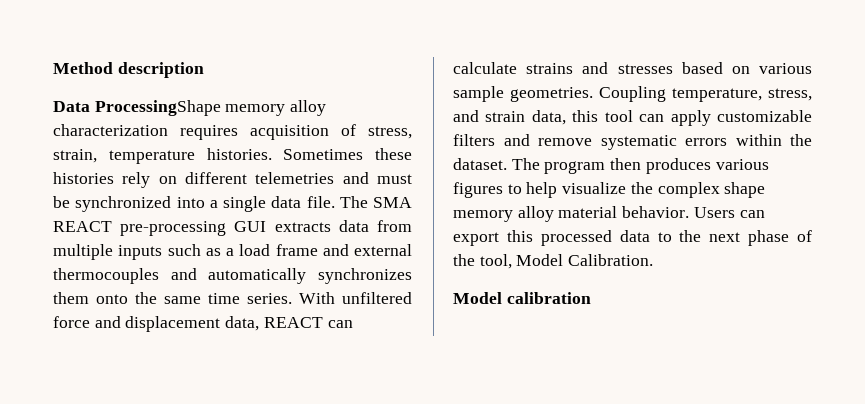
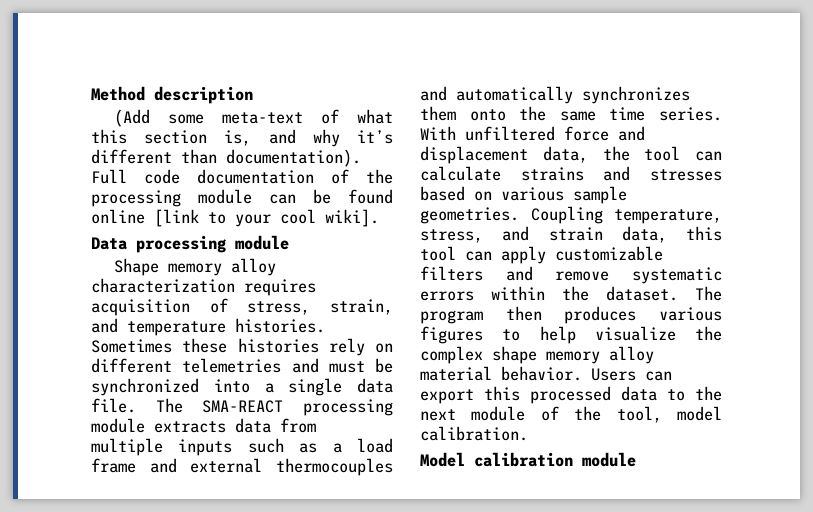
[53,100,221,116] Data ProcessingShape -> [114,109,393,127] [91,129,393,147] [91,149,361,167] [91,169,393,184] [91,189,393,207] [91,209,379,227] [91,235,289,253] [114,258,160,276] (Add some meta-text of what this section is, and why it’s different than documentation). Full code documentation of the processing module can be found online [link to your cool wiki]. // Data processing module // Shape
(97, 156) none -> [91,318,118,333] and
[373,197,412,208] [53,221,267,236] SMA REACT pre-processing GUI -> [202,399,393,416] [91,418,145,433] SMA-REACT processing module
[263,317,323,328] REACT -> [602,146,681,161] the tool
[748,230,790,246] phase -> [471,406,526,421] module
[516,254,654,266] Model Calibration. -> [677,406,722,421] [420,426,528,441] model calibration.
(591, 298) none -> [582,452,636,467] module

